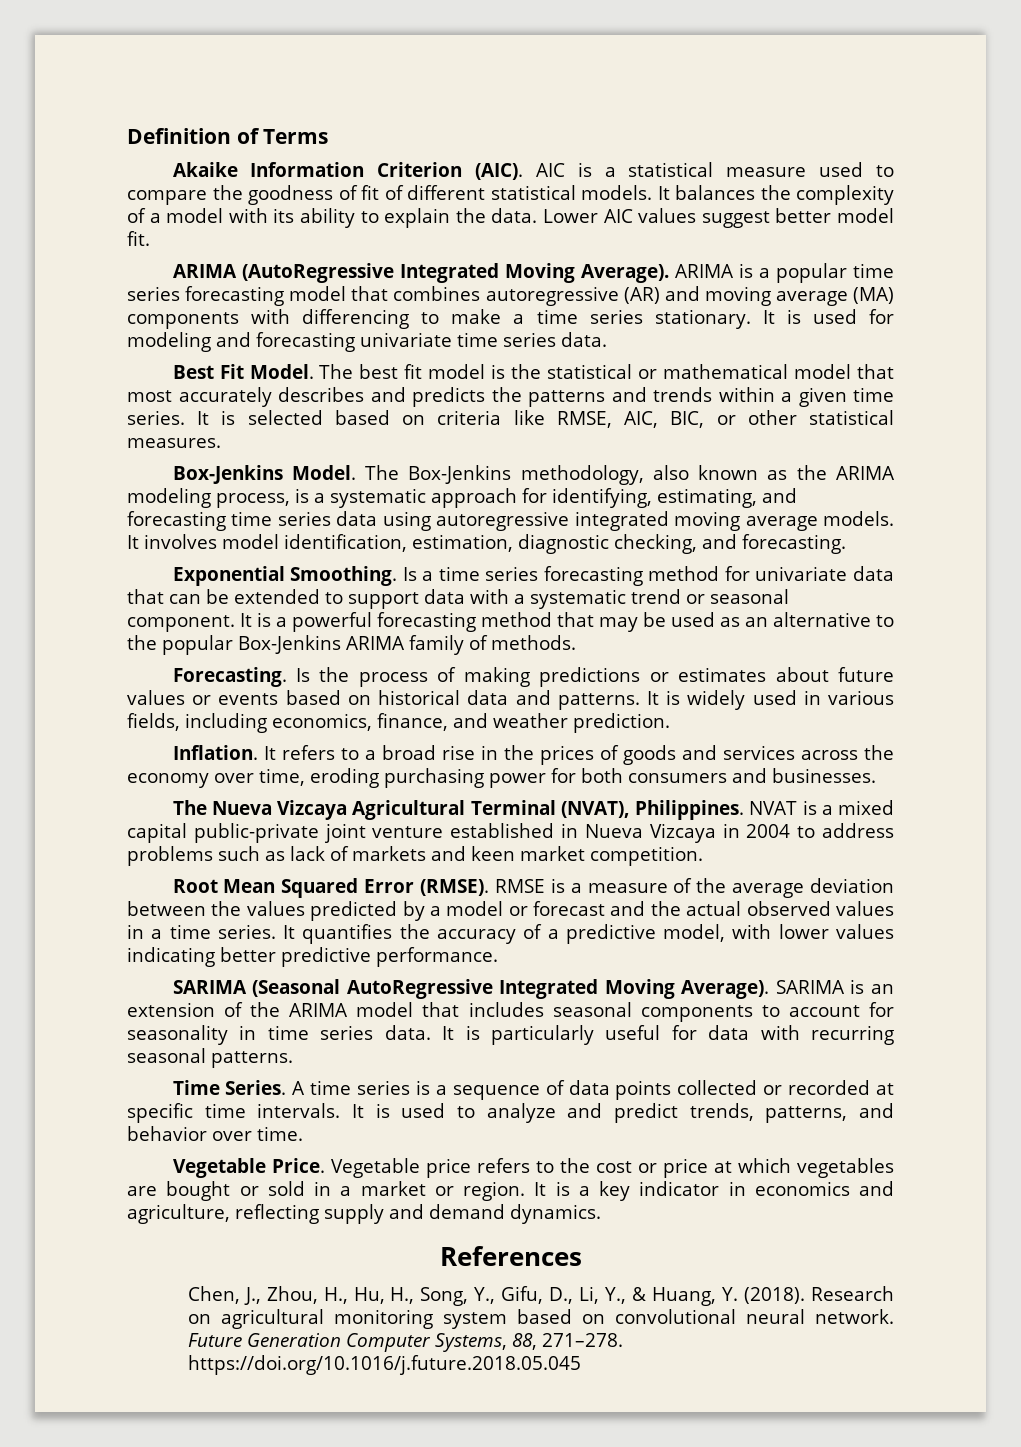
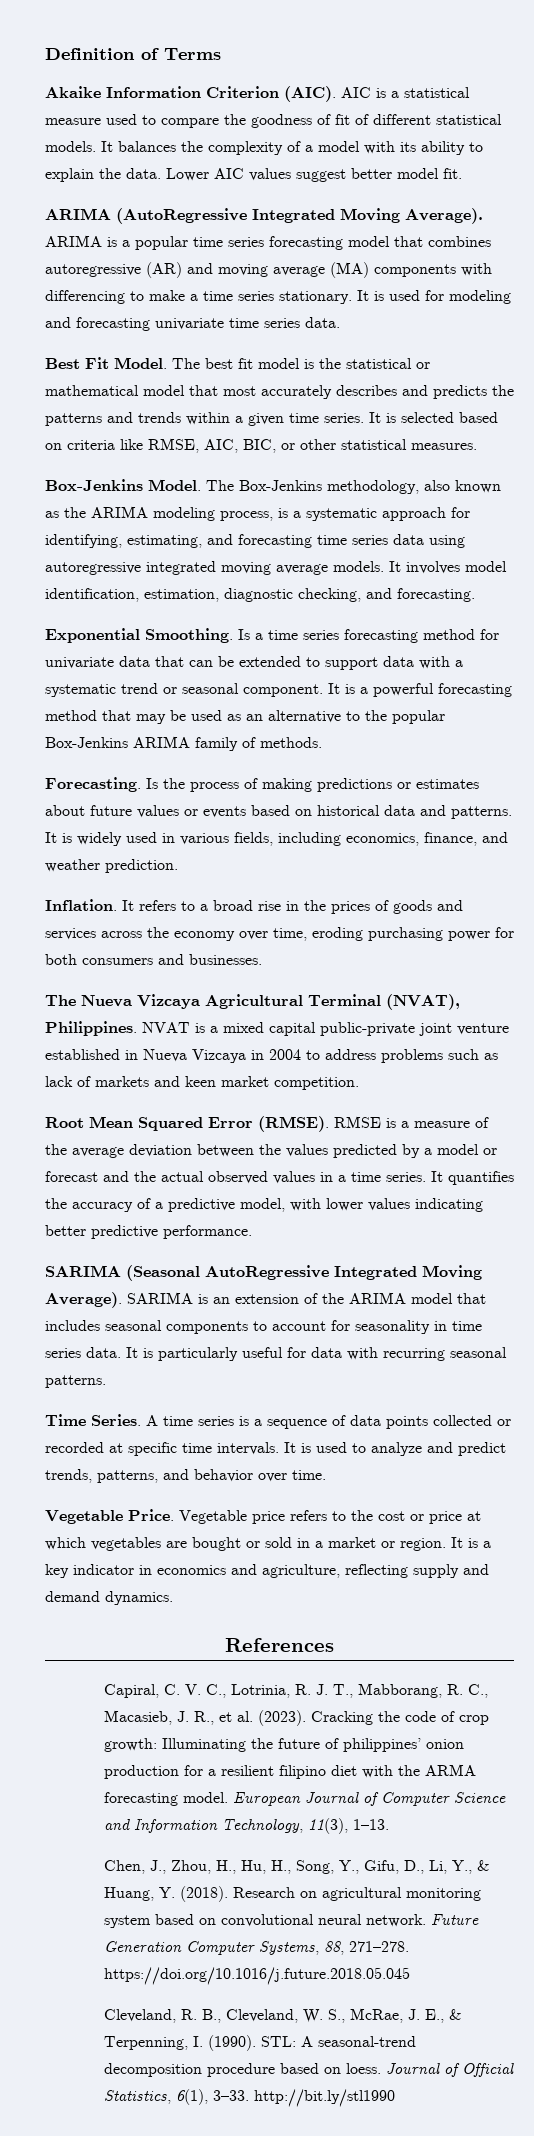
(582, 1256) none -> [103,1683,488,1698] [103,1710,489,1726] [103,1738,464,1752] [103,1764,476,1779] [103,1792,506,1806] [103,1818,389,1834] // Capiral, C. V. C., Lotrinia, R. J. T., Mabborang, R. C., Macasieb, J. R., et al. (2023). Cracking the code of crop growth: Illuminating the future of philippines’ onion production for a resilient filipino diet with the ARMA forecasting model. European Journal of Computer Science and Information Technology, 11(3), 1–13.
(581, 1365) none -> [103,2008,461,2023] [103,2035,416,2051] [103,2063,514,2077] [103,2089,395,2107] // Cleveland, R. B., Cleveland, W. S., McRae, J. E., & Terpenning, I. (1990). STL: A seasonal-trend decomposition procedure based on loess. Journal of Official Statistics, 6(1), 3–33. http://bit.ly/stl1990

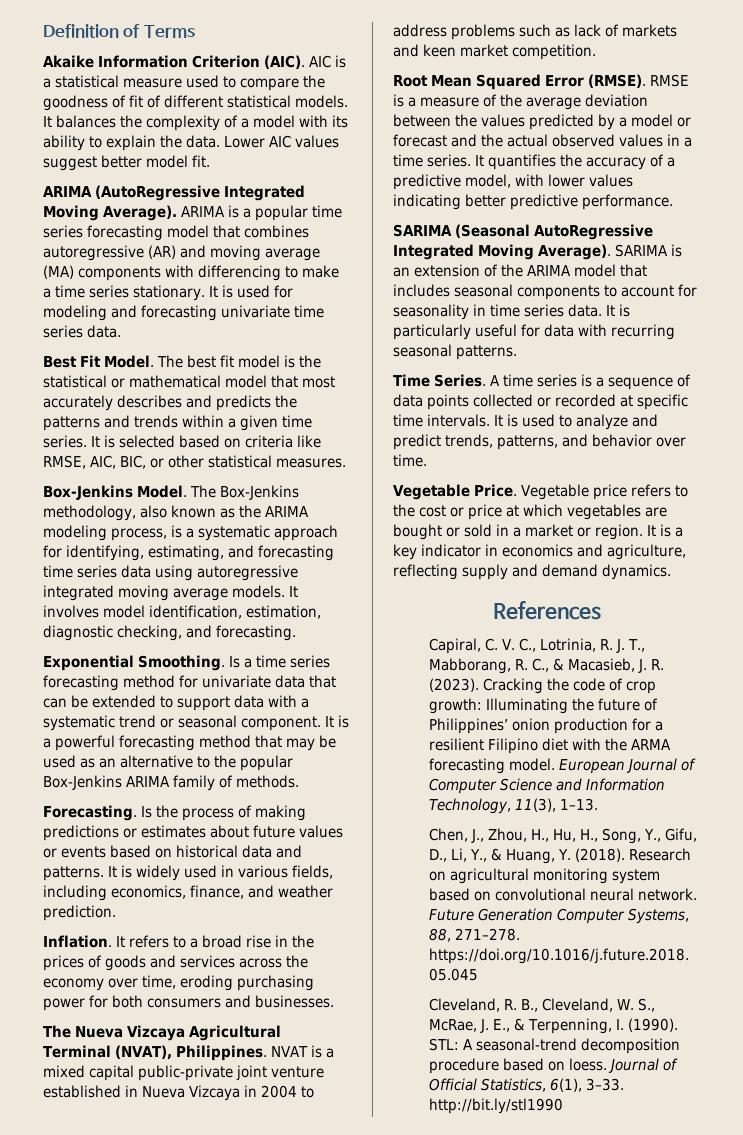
(488, 1691) none -> [552,658,564,671] &
[193,1711,253,1725] R., et al. -> [650,659,664,670] R.
[342,1738,421,1752] philippines’ -> [428,718,508,734] Philippines’
[278,1765,326,1779] filipino -> [487,738,538,754] Filipino

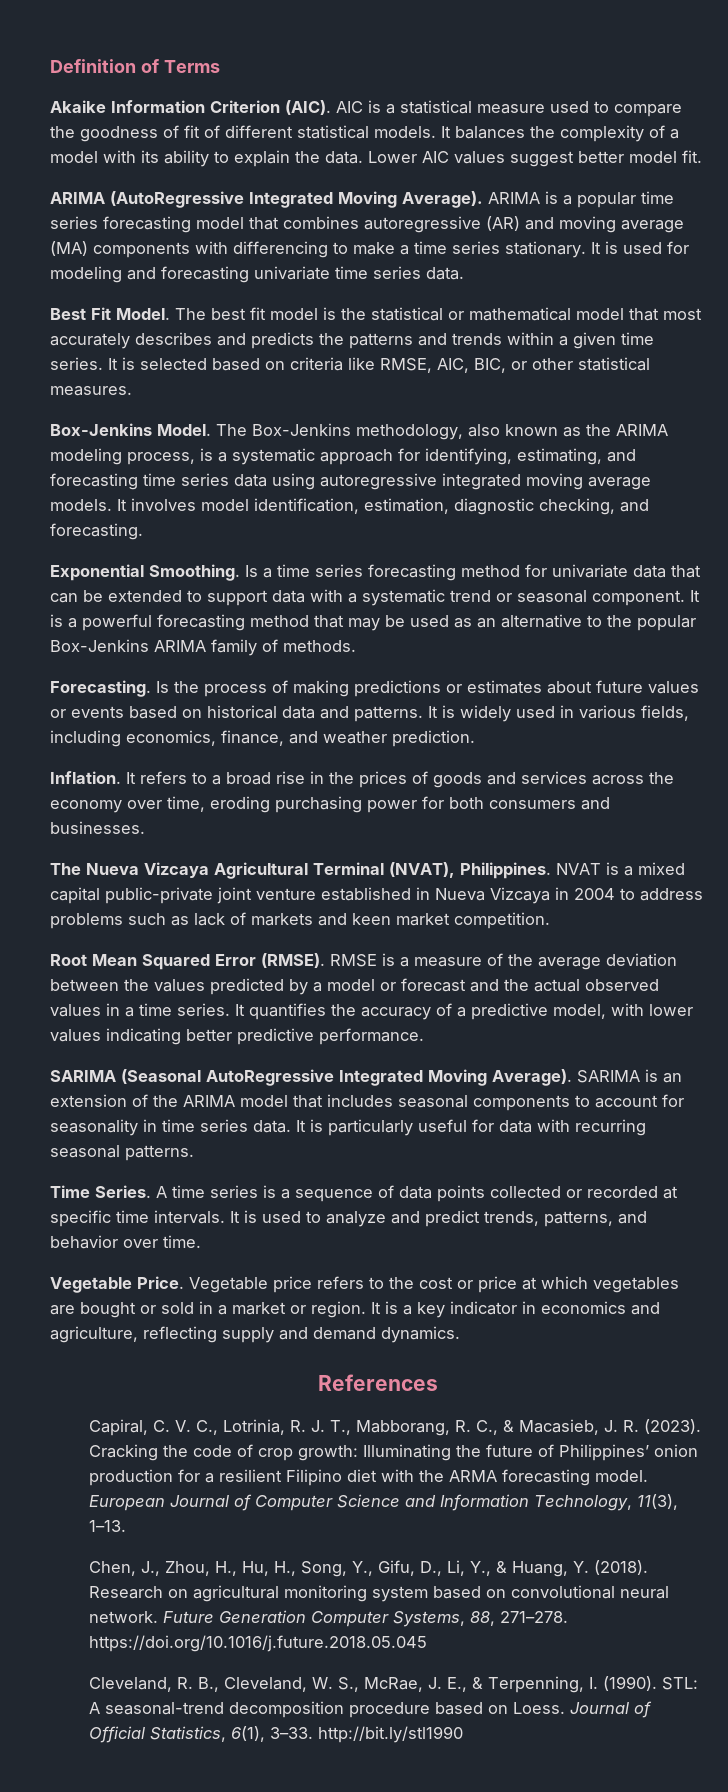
[568,1058,607,1071] loess. -> [513,1702,566,1714] Loess.

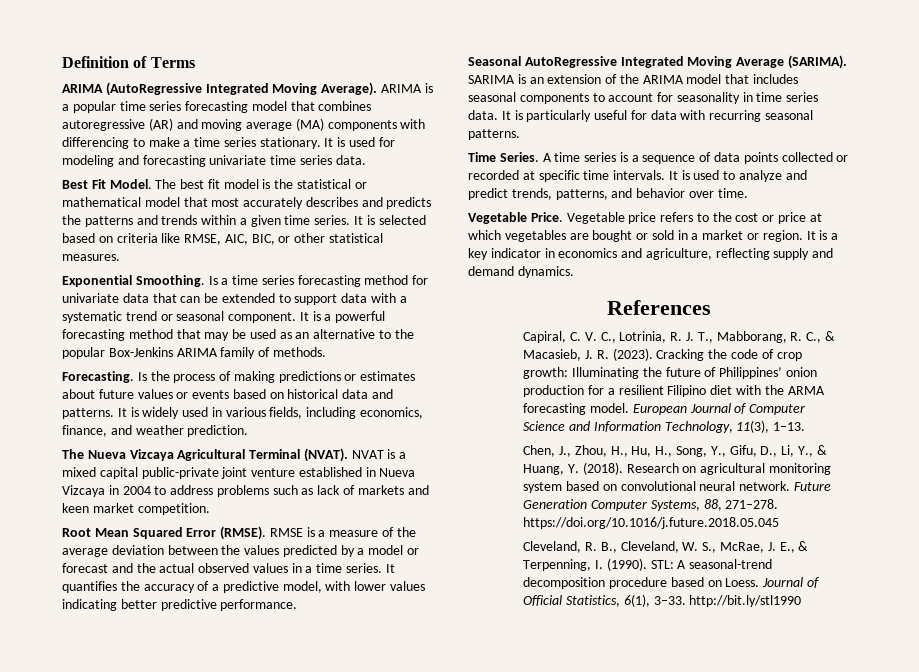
[50,100,682,117] [50,125,679,142] [50,150,702,167] // Akaike Information Criterion (AIC). AIC is a statistical measure used to compare the goodness of fit of different statistical models. It balances the complexity of a model with its ability to explain the data. Lower AIC values suggest better model fit. -> (195, 62) none
[50,423,668,440] [50,448,636,465] [50,473,651,490] [50,498,649,515] [50,523,143,540] // Box-Jenkins Model. The Box-Jenkins methodology, also known as the ARIMA modeling process, is a systematic approach for identifying, estimating, and forecasting time series data using autoregressive integrated moving average models. It involves model identification, estimation, diagnostic checking, and forecasting. -> (120, 257) none
[50,771,674,788] [50,796,610,813] [50,821,145,834] // Inflation. It refers to a broad rise in the prices of goods and services across the economy over time, eroding purchasing power for both consumers and businesses. -> (249, 431) none
[389,862,551,879] (NVAT), Philippines. -> [303,448,348,462] (NVAT).
[50,1069,201,1084] SARIMA (Seasonal -> [468,56,521,66] Seasonal
[492,1069,572,1086] Average). -> [736,55,847,69] Average (SARIMA).

